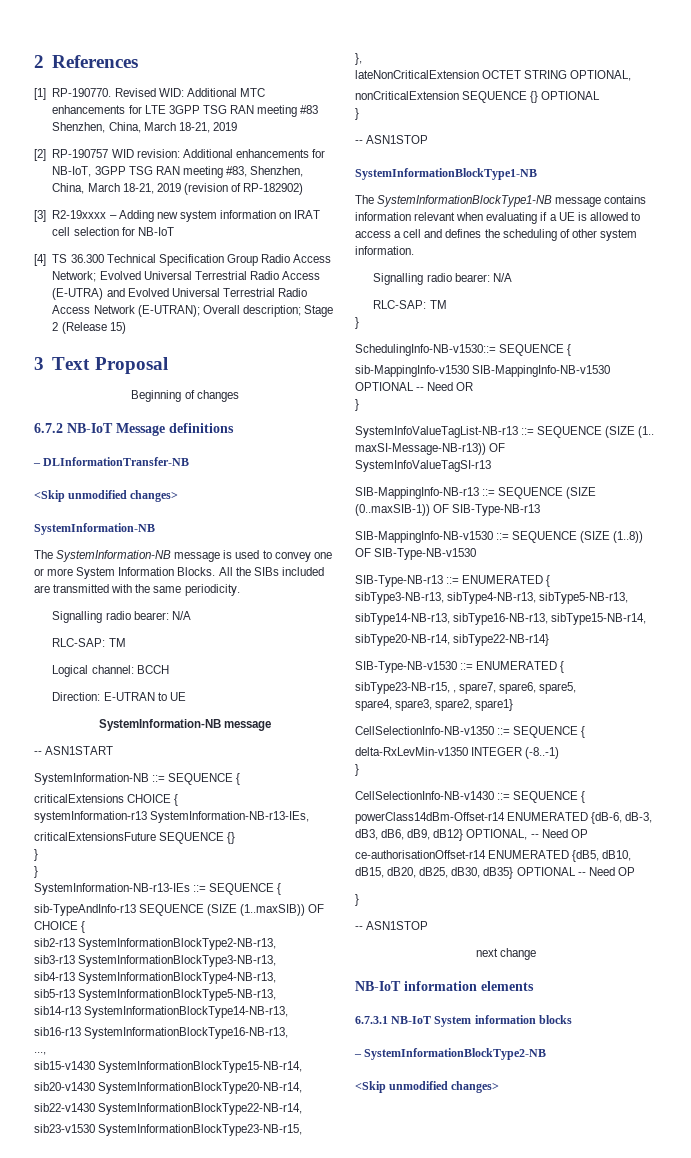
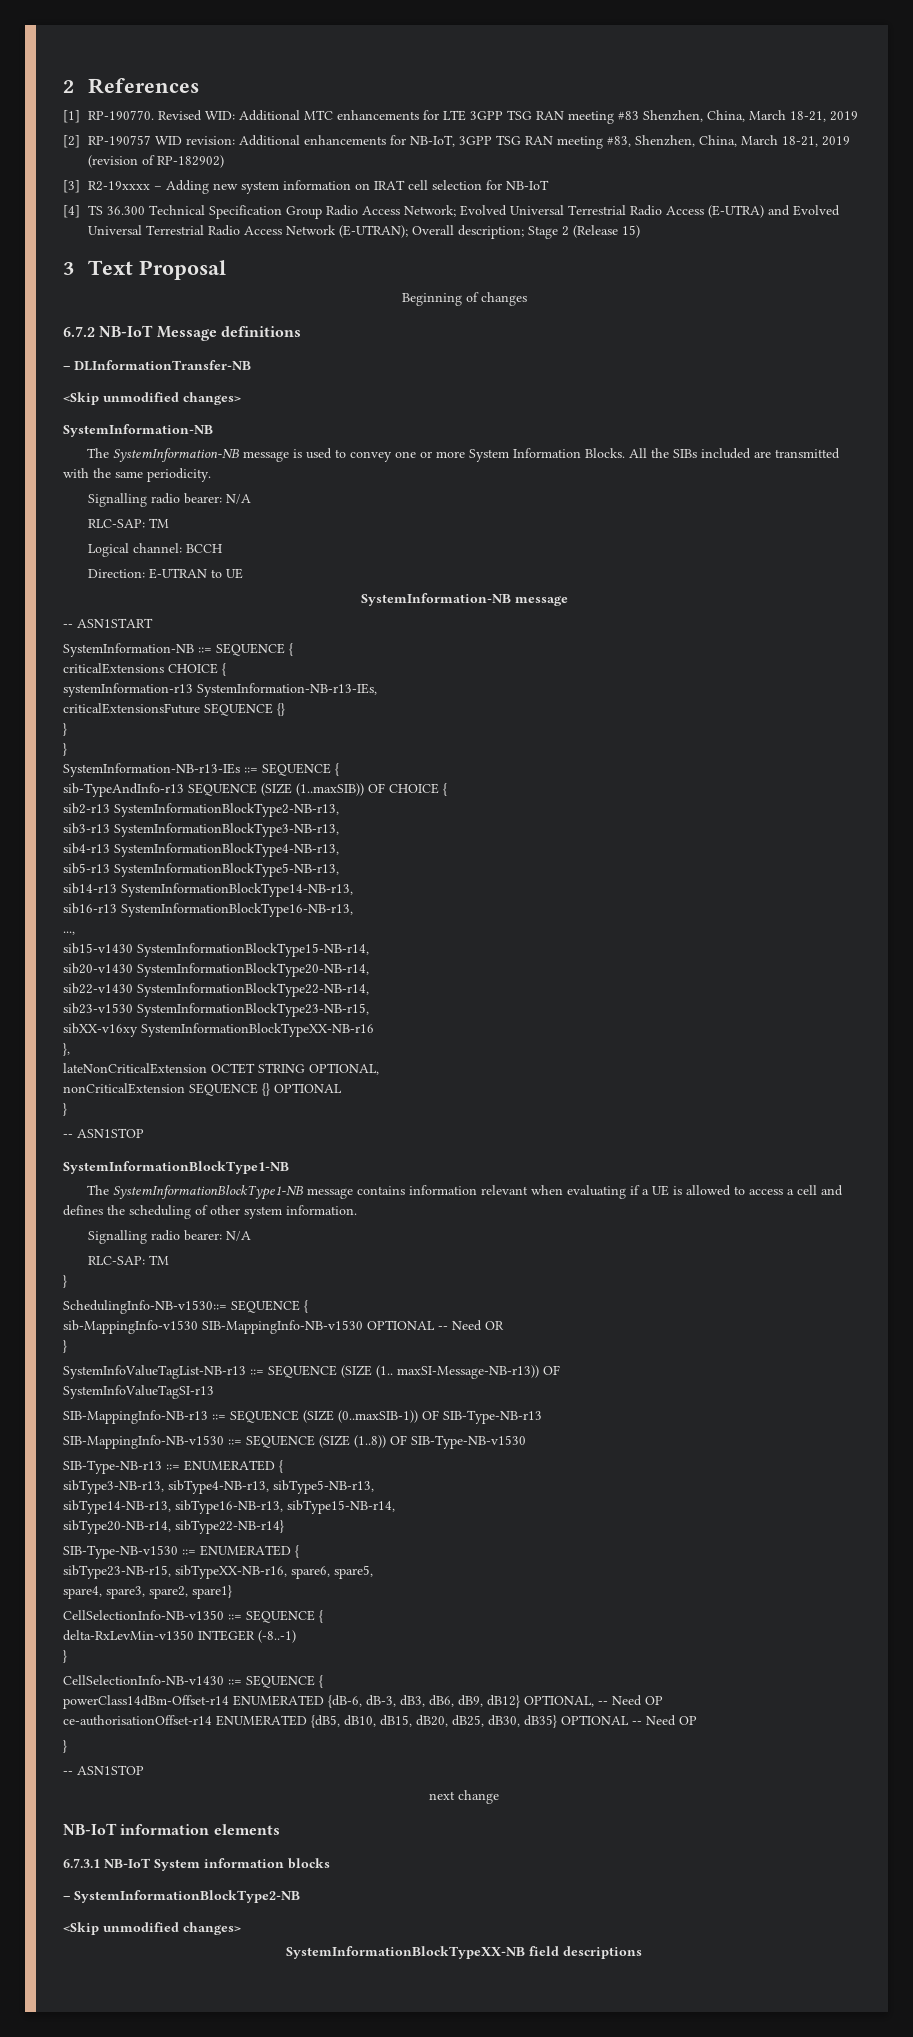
(303, 1130) none -> [63,1023,374,1037] // sibXX-v16xy SystemInformationBlockTypeXX-NB-r16
[453,682,497,694] , spare7, -> [175,1565,287,1579] sibTypeXX-NB-r16,
(500, 1087) none -> [286,1946,642,1959] // SystemInformationBlockTypeXX-NB field descriptions

